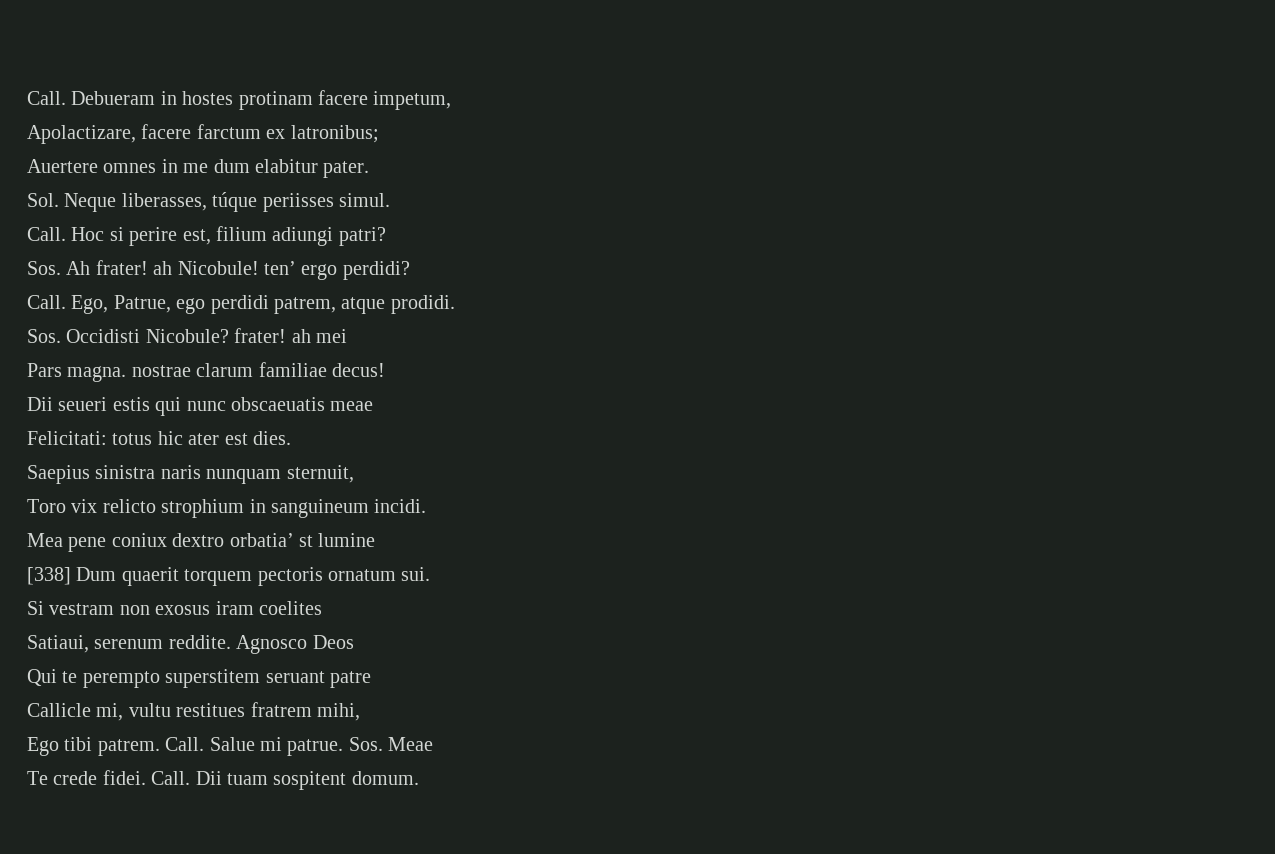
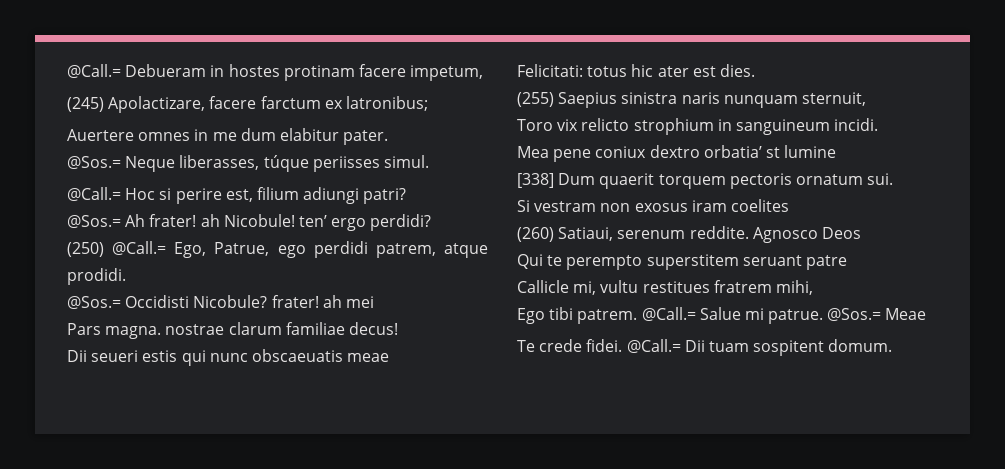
[27,91,66,105] Call. -> [67,64,121,78] @Call.=
(452, 100) none -> [67,97,104,112] (245)
[27,193,59,207] Sol. -> [67,156,121,169] @Sos.=
[27,227,66,241] Call. -> [67,187,121,201] @Call.=
[27,261,61,275] Sos. -> [67,215,121,228] @Sos.=
[27,295,66,309] Call. -> [67,241,167,257] (250) @Call.=
[27,329,61,343] Sos. -> [67,296,121,309] @Sos.=
(291, 438) none -> [517,92,554,107] (255)
(322, 608) none -> [517,227,554,242] (260)
[165,737,205,751] Call. -> [641,307,696,321] @Call.=
[348,737,383,751] Sos. -> [827,308,882,321] @Sos.=
[151,771,191,785] Call. -> [626,339,681,353] @Call.=

